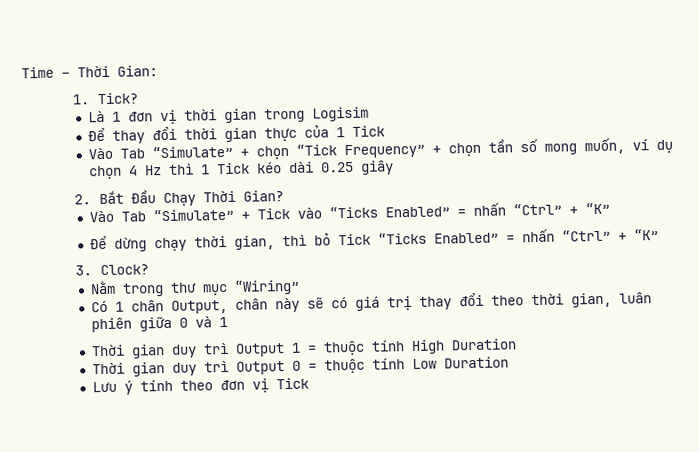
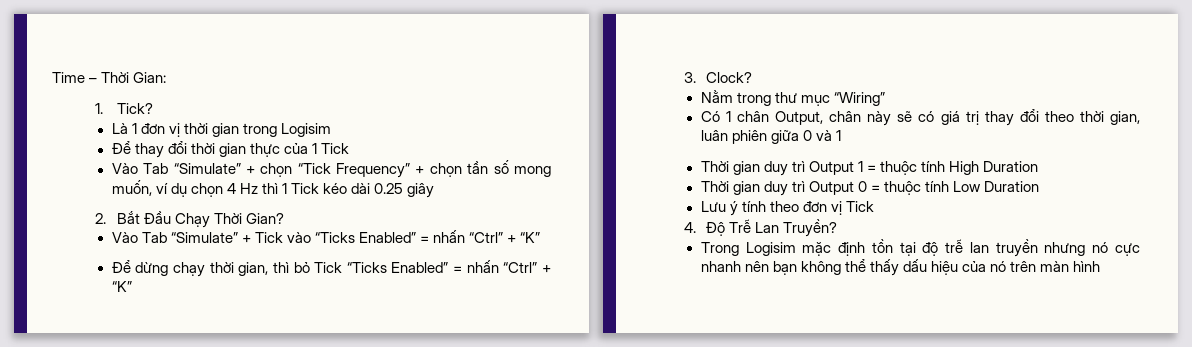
(309, 383) none -> [684,219,838,237] [700,239,1140,257] [700,259,1101,276] // 4. Độ Trễ Lan Truyền? // Trong Logisim mặc định tồn tại độ trễ lan truyền nhưng nó cực nhanh nên bạn không thể thấy dấu hiệu của nó trên màn hình

